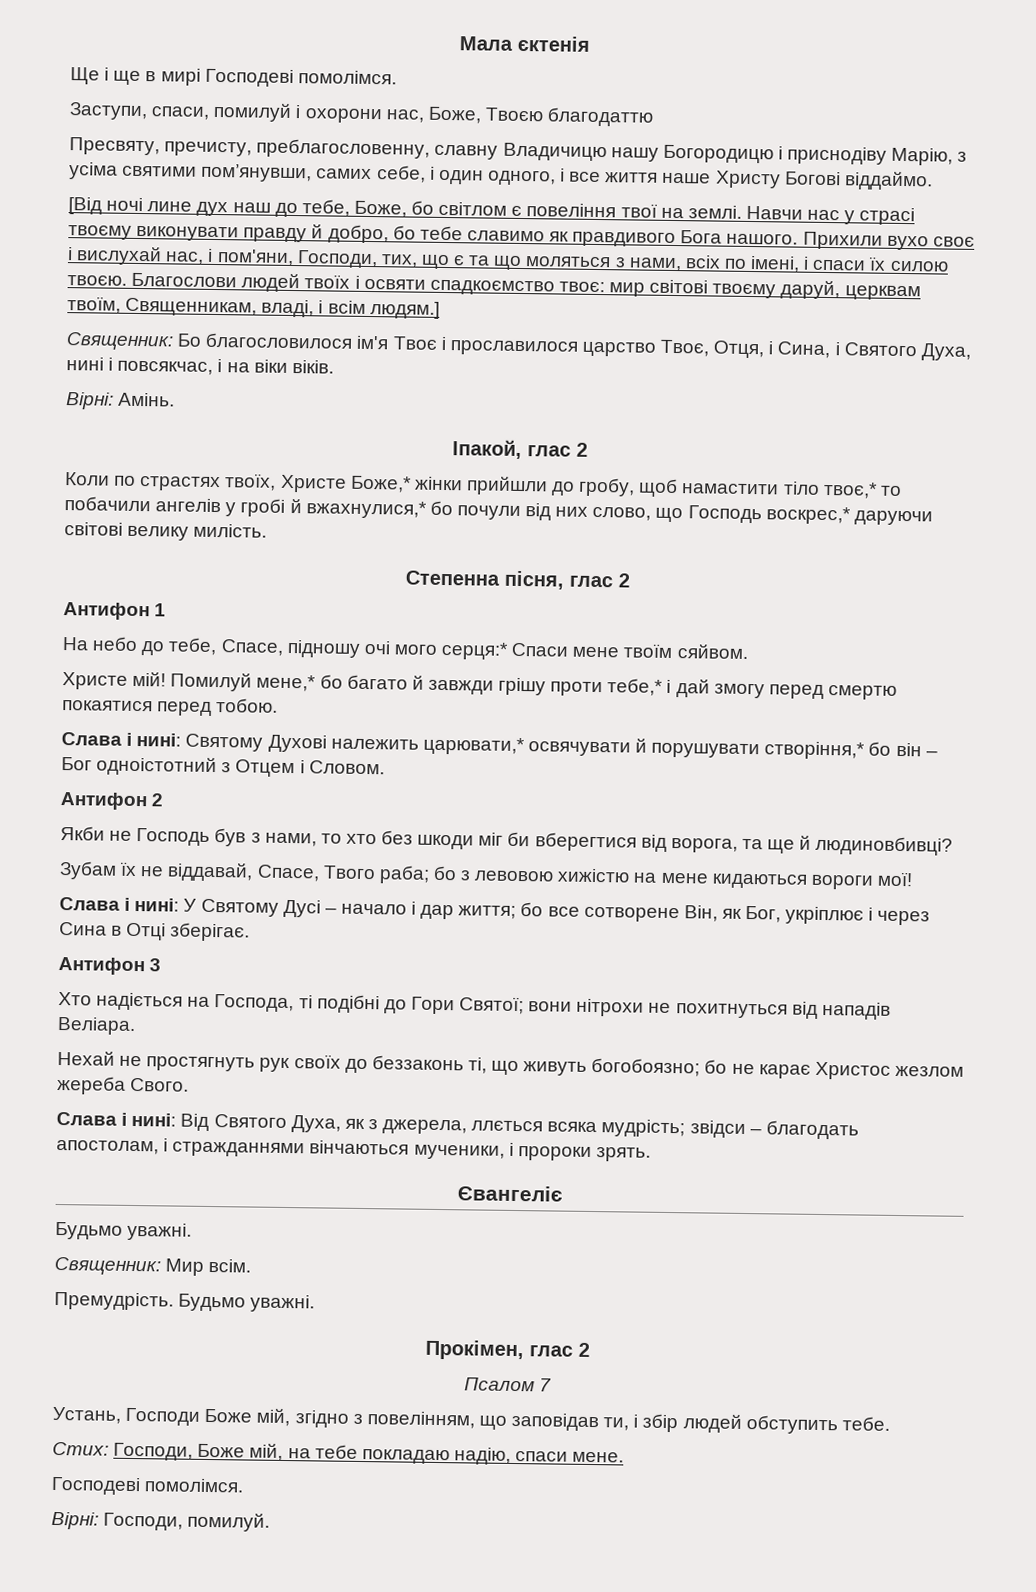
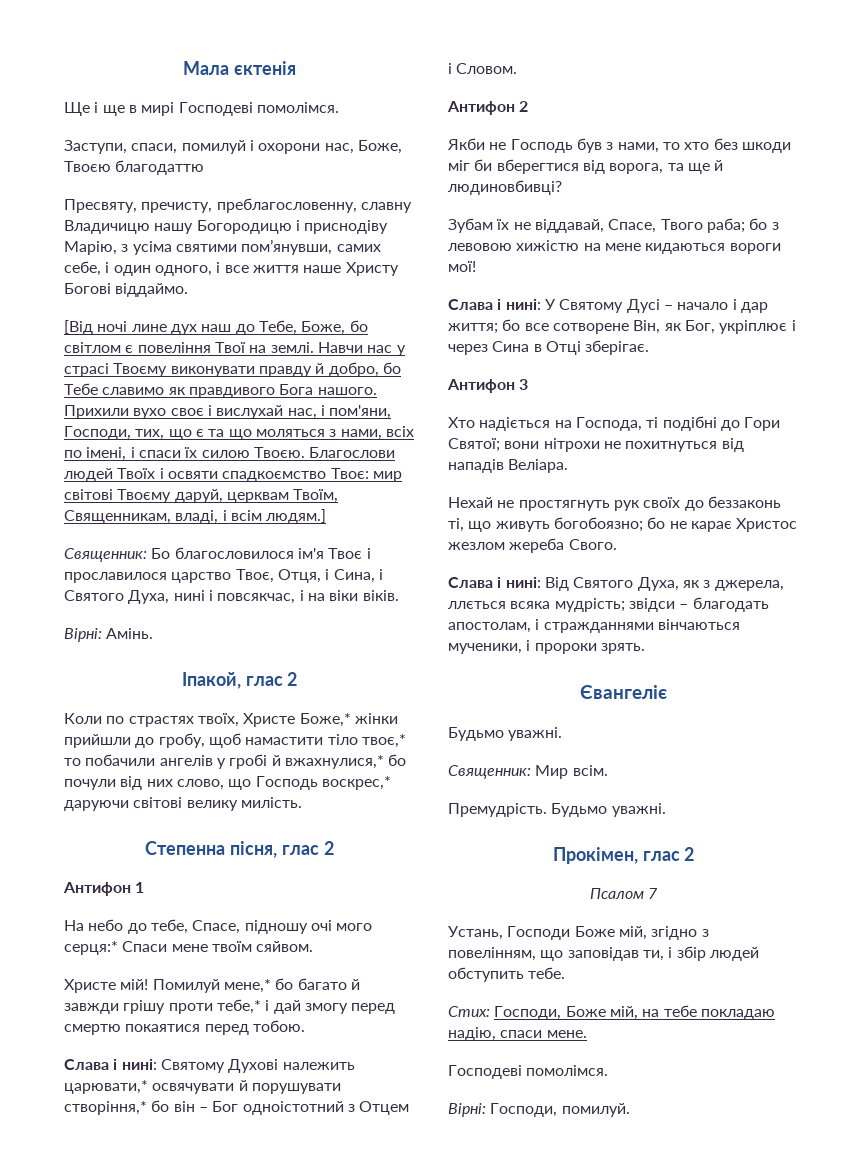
[301,199,350,217] тебе, -> [258,320,297,335] Тебе,
[620,203,658,218] твої -> [214,342,246,353] Твої
[68,225,132,240] твоєму -> [113,363,168,377] Твоєму
[419,225,463,241] тебе -> [64,383,98,395] Тебе
[67,275,127,286] твоєю. -> [253,447,305,458] Твоєю.
[304,274,351,289] твоїх -> [117,468,156,479] Твоїх
[558,281,605,293] твоє: -> [330,468,369,479] Твоє:
[712,283,777,299] твоєму -> [117,489,172,503] Твоєму
[67,296,121,314] твоїм, -> [293,489,339,503] Твоїм,

